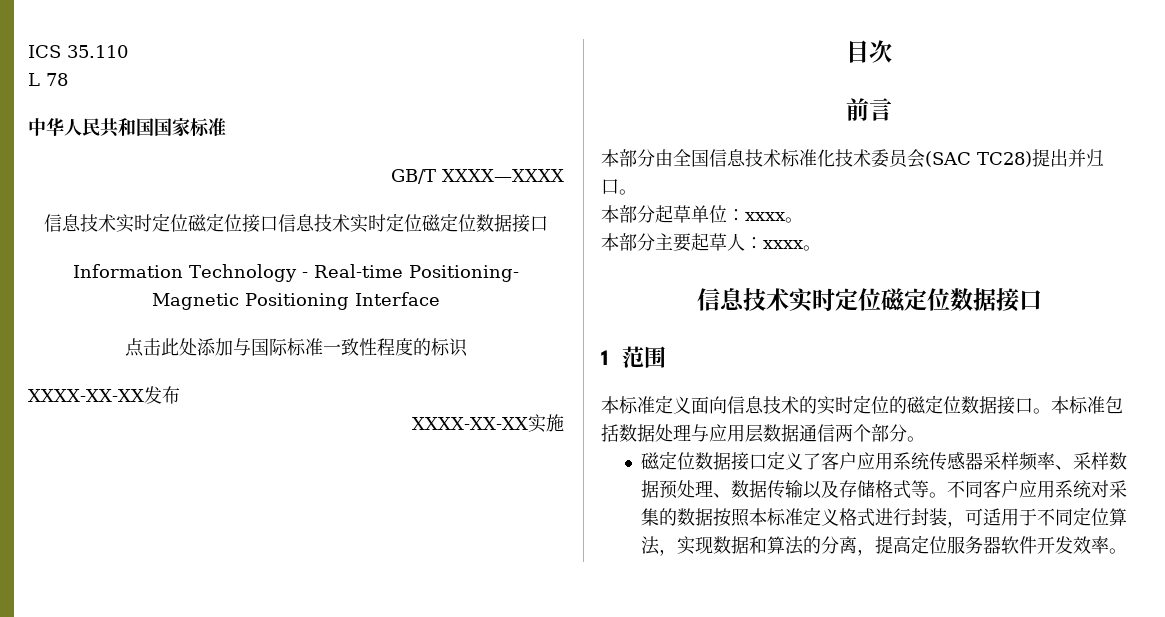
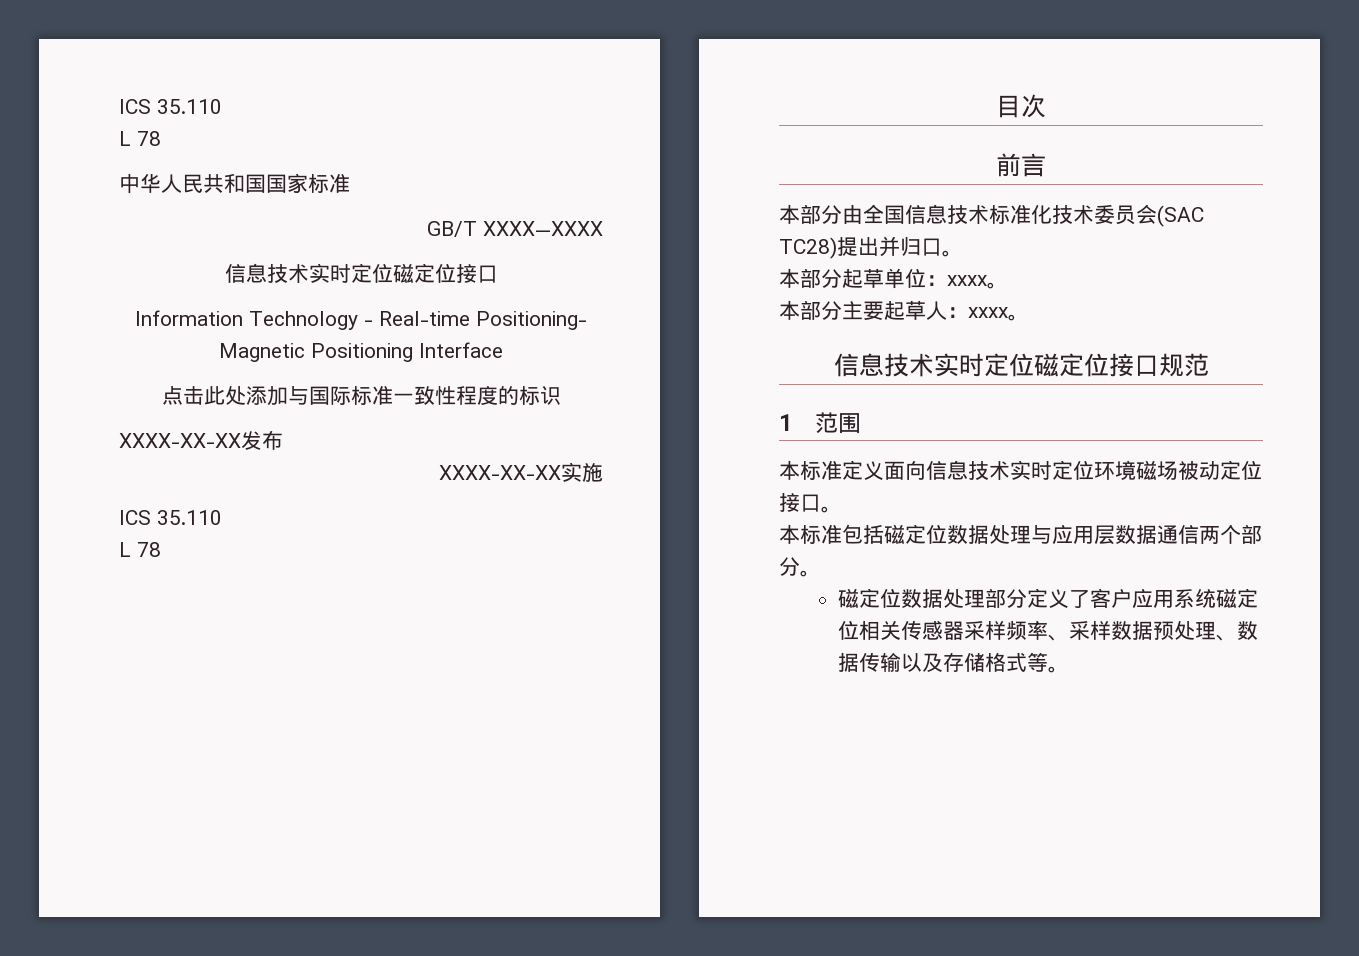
[278,213,548,233] 信息技术实时定位磁定位数据接口 -> (498, 274) none
(564, 423) none -> [119,510,222,525] [119,542,161,557] // ICS 35.110 // L 78
[949,288,1042,312] 数据接口 -> [1108,353,1209,377] 接口规范
[799,395,997,415] 的实时定位的磁定位数据 -> [1010,460,1262,480] 实时定位环境磁场被动定位
(1051, 411) none -> (842, 509) //
(619, 433) none -> [884,524,947,544] 磁定位
[731,452,768,471] 接口 -> [942,588,1027,608] 处理部分
(930, 461) none -> [1215,588,1258,608] [837,620,901,640] 磁定位相关
[947,480,1128,498] [641,507,1128,528] [641,535,1128,556] 不同客户应用系统对采集的数据按照本标准定义格式进行封装，可适用于不同定位算法，实现数据和算法的分离，提高定位服务器软件开发效率。 -> (1069, 669) none

